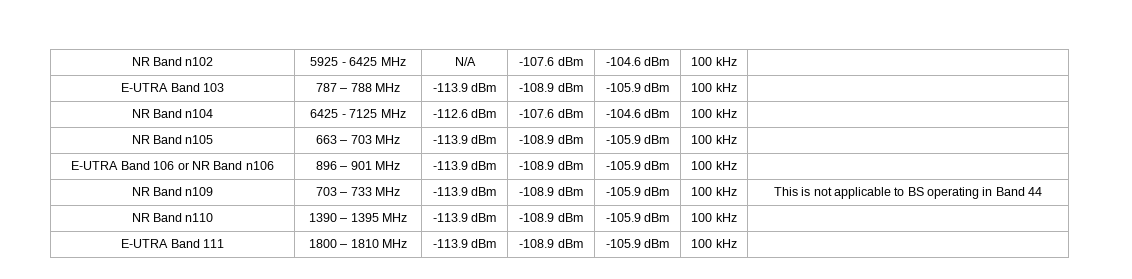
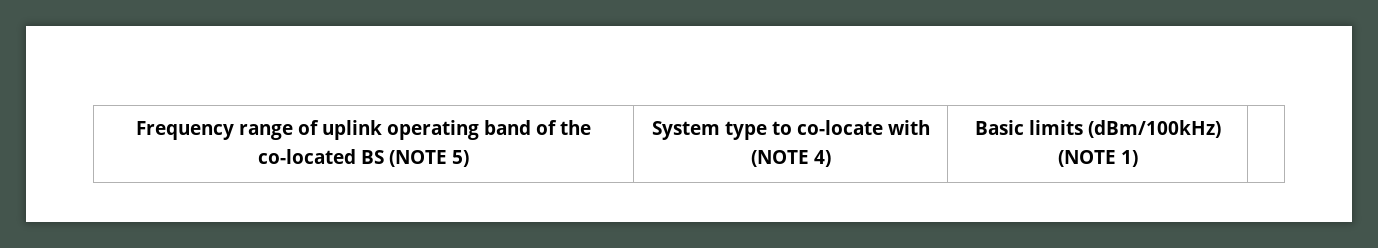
[131,57,214,66] [310,57,406,66] [454,57,476,66] [519,57,583,66] [605,57,670,66] [691,57,737,66] [121,83,224,92] [315,83,401,92] [432,83,497,92] [519,83,583,92] [605,83,670,92] [691,83,737,92] [131,109,214,118] [310,109,406,118] [432,109,497,118] [519,109,583,118] [605,109,670,118] [691,109,737,118] [131,135,214,144] [315,135,401,144] [432,135,497,144] [519,135,583,144] [605,135,670,144] [691,135,737,144] [71,161,274,170] [315,161,401,170] [432,161,497,170] [519,161,583,170] [605,161,670,170] [691,161,737,170] [131,187,214,196] [315,187,401,196] [432,187,497,196] [519,187,583,196] [605,187,670,196] [691,187,737,196] [773,187,1043,199] [131,213,214,222] [308,213,408,222] [432,213,497,222] [519,213,583,222] [605,213,670,222] [691,213,737,222] [121,239,224,248] [308,239,408,248] [432,239,497,248] [519,239,583,248] [605,239,670,248] [691,239,737,248] NR Band n102 | 5925 - 6425 MHz | N/A | -107.6 dBm | -104.6 dBm | 100 kHz | // E-UTRA Band 103 | 787 – 788 MHz | -113.9 dBm | -108.9 dBm | -105.9 dBm | 100 kHz | // NR Band n104 | 6425 - 7125 MHz | -112.6 dBm | -107.6 dBm | -104.6 dBm | 100 kHz | // NR Band n105 | 663 – 703 MHz | -113.9 dBm | -108.9 dBm | -105.9 dBm | 100 kHz | // E-UTRA Band 106 or NR Band n106 | 896 – 901 MHz | -113.9 dBm | -108.9 dBm | -105.9 dBm | 100 kHz | // NR Band n109 | 703 – 733 MHz | -113.9 dBm | -108.9 dBm | -105.9 dBm | 100 kHz | This is not applicable to BS operating in Band 44 // NR Band n110 | 1390 – 1395 MHz | -113.9 dBm | -108.9 dBm | -105.9 dBm | 100 kHz | // E-UTRA Band 111 | 1800 – 1810 MHz | -113.9 dBm | -108.9 dBm | -105.9 dBm | 100 kHz -> [136,120,591,140] [258,149,469,167] [651,120,930,140] [750,150,831,167] [974,120,1221,138] [1057,150,1138,167] Frequency range of uplink operating band of the co-located BS (NOTE 5) | System type to co-locate with (NOTE 4) | Basic limits (dBm/100kHz) (NOTE 1)

